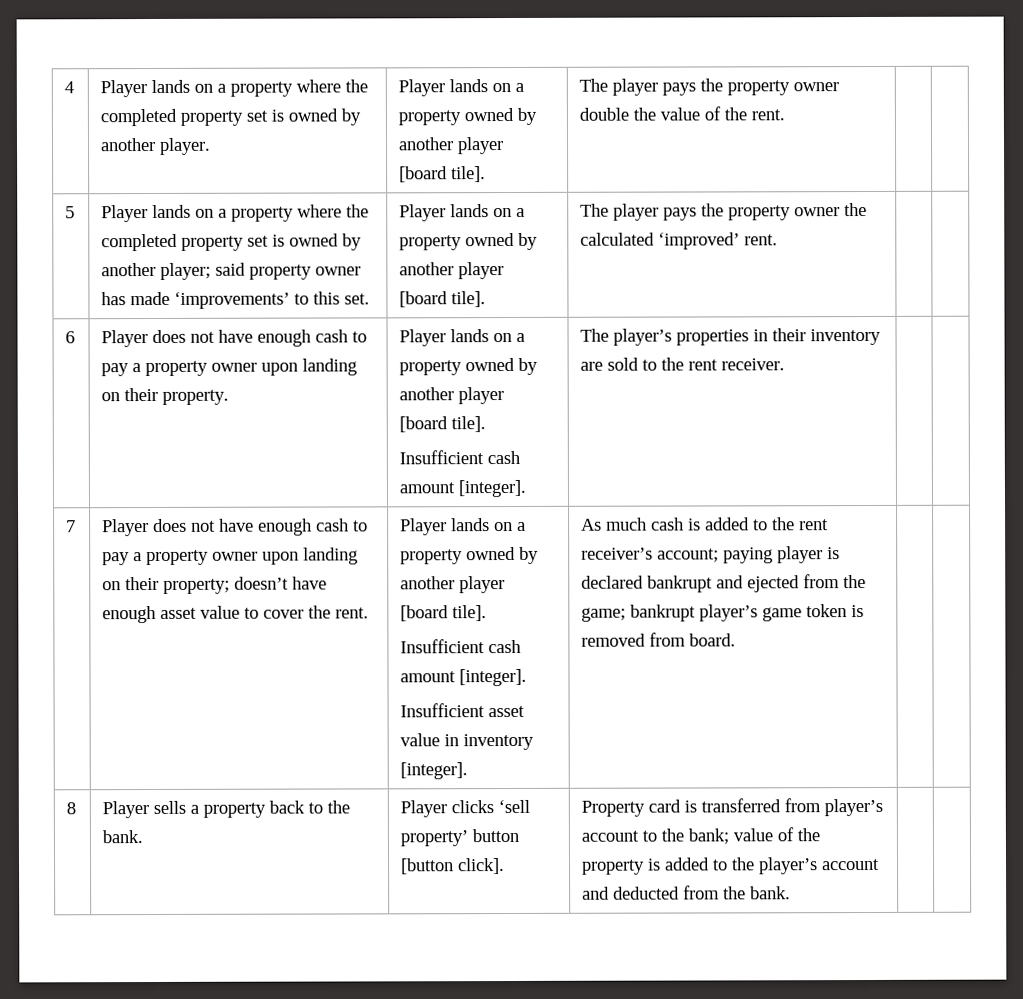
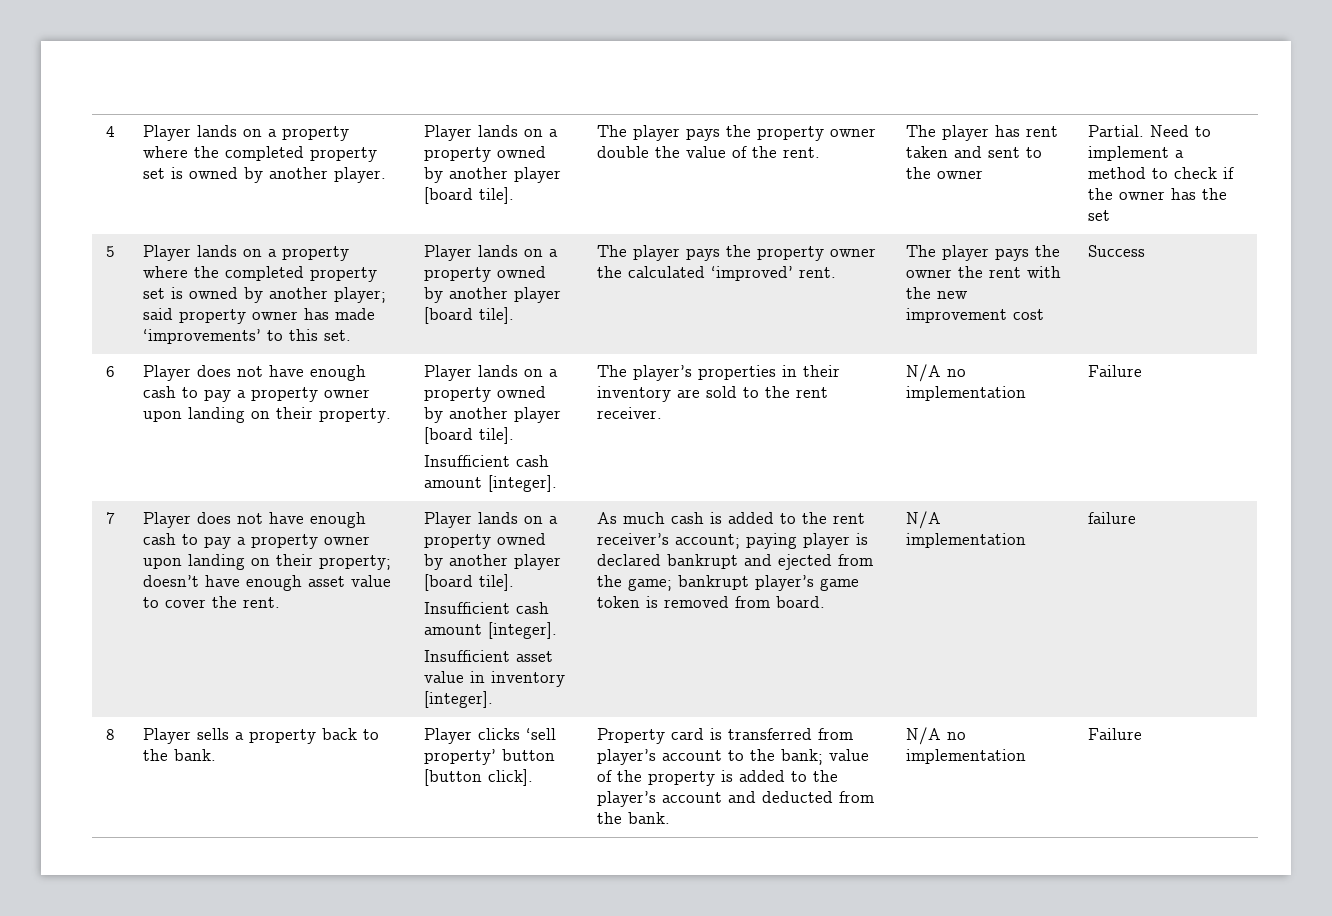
(786, 115) | -> [905,125,1058,141] [905,146,1042,158] [905,167,983,179] [1087,125,1211,137] [1087,146,1184,161] [1087,167,1234,179] [1087,188,1227,200] [1087,210,1110,221] The player has rent taken and sent to the owner | Partial. Need to implement a method to check if the owner has the set
(779, 240) | -> [905,245,1060,261] [905,266,1061,278] [905,287,968,299] [905,308,1044,323] [1087,245,1145,257] The player pays the owner the rent with the new improvement cost | Success
(786, 364) | -> [905,364,966,382] [905,386,1026,401] [1087,365,1142,377] N/A no implementation | Failure
(737, 640) | -> [905,511,941,529] [905,533,1026,548] [1087,512,1136,524] N/A implementation | failure
(792, 893) | -> [905,727,966,745] [905,749,1026,764] [1087,728,1142,740] N/A no implementation | Failure

